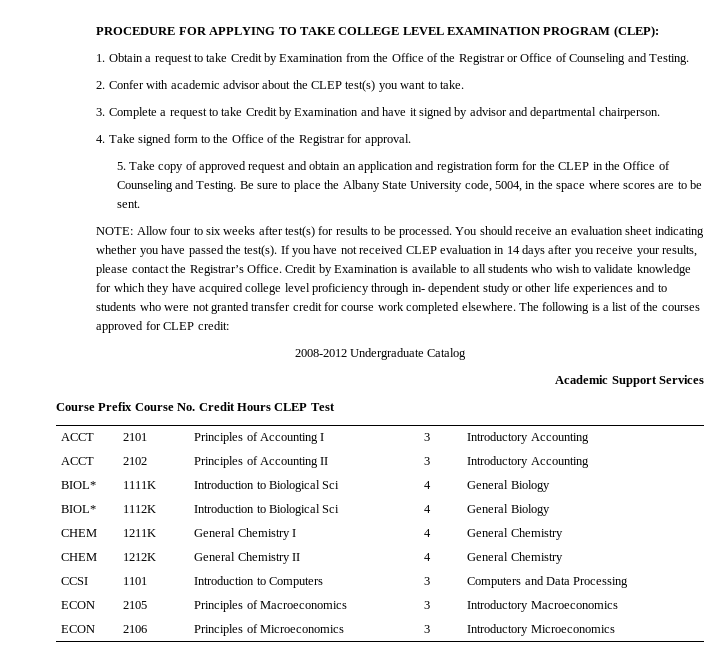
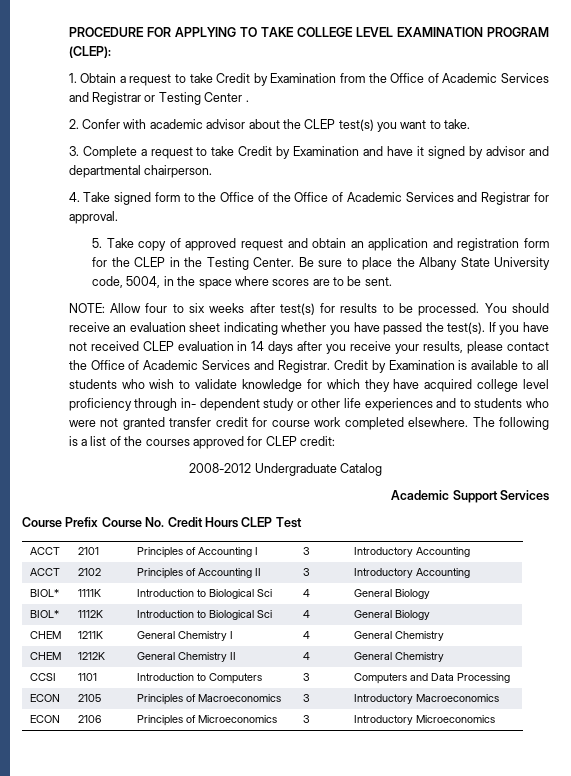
[440,53,689,65] the Registrar or Office of Counseling and Testing. -> [442,73,549,83] [68,92,249,105] Academic Services and Registrar or Testing Center .
(296, 138) none -> [294,192,478,202] Office of Academic Services and
[623,161,670,170] [116,180,237,192] Office of Counseling and Testing. -> [206,257,294,270] Testing Center.
[189,264,282,276] Registrar’s Office. -> [90,360,330,373] Office of Academic Services and Registrar.

